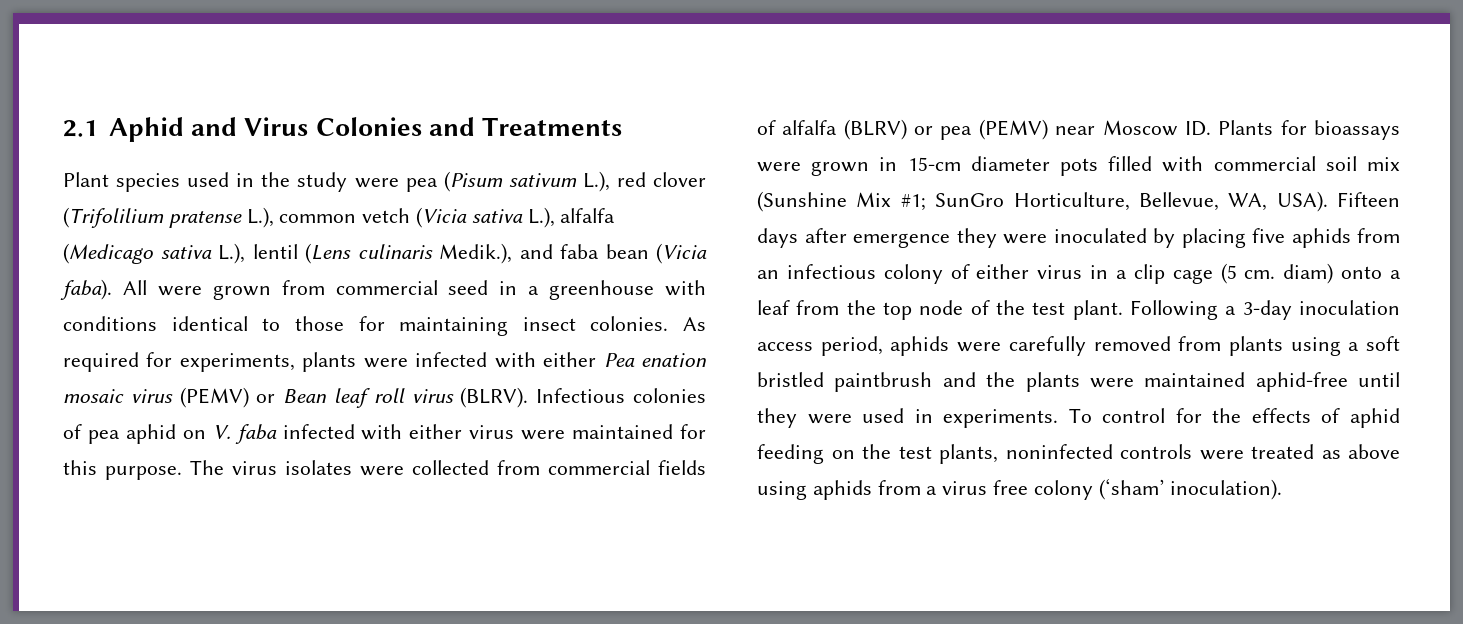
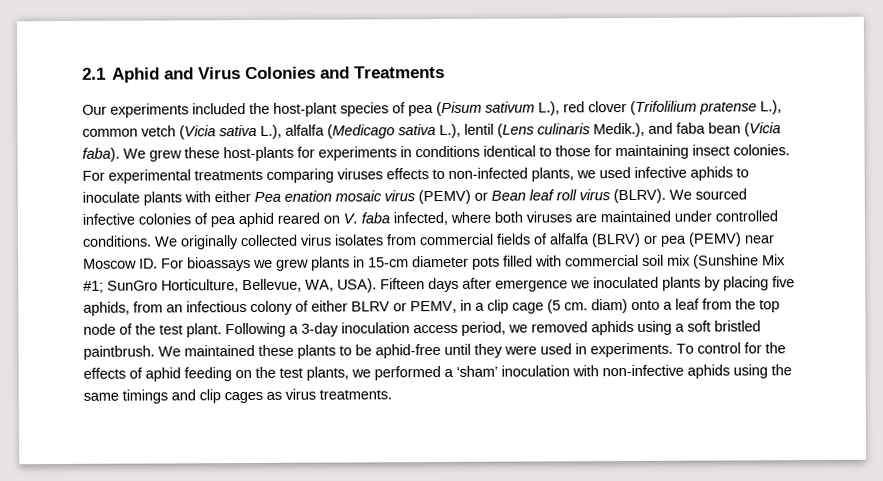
[63,172,399,192] Plant species used in the study were -> [82,102,406,118] Our experiments included the host-plant species of
[122,280,706,300] All were grown from commercial seed in a greenhouse with -> [123,146,412,162] We grew these host-plants for experiments in
[683,317,706,331] [63,352,488,372] As required for experiments, plants were infected -> [82,166,749,184] [82,191,182,206] For experimental treatments comparing viruses effects to non-infected plants, we used infective aphids to inoculate plants
[536,388,626,403] Infectious -> [669,188,747,200] [82,213,135,225] We sourced infective
(176, 434) none -> [277,212,320,224] reared
[282,424,707,440] [63,460,489,480] infected with either virus were maintained for this purpose. The virus isolates were collected -> [393,210,778,226] [82,234,384,250] infected, where both viruses are maintained under controlled conditions. We originally collected virus isolates
[1218,120,1400,140] [757,161,870,176] Plants for bioassays were grown -> [161,256,350,272] For bioassays we grew plants
[956,228,1147,248] they were inoculated -> [570,276,701,291] we inoculated plants
[1291,228,1351,248] aphids -> [83,301,130,316] aphids,
[1037,265,1083,279] virus -> [351,300,457,314] BLRV or PEMV,
[890,336,1400,356] [757,372,1246,392] aphids were carefully removed from plants using a soft bristled paintbrush and the plants were maintained -> [508,320,761,336] [83,344,372,360] we removed aphids using a soft bristled paintbrush. We maintained these plants to be
[1005,444,1400,460] [757,478,1283,500] noninfected controls were treated as above using aphids from a virus free colony (‘sham’ inoculation). -> [351,364,792,381] [83,388,392,404] we performed a ‘sham’ inoculation with non-infective aphids using the same timings and clip cages as virus treatments.

